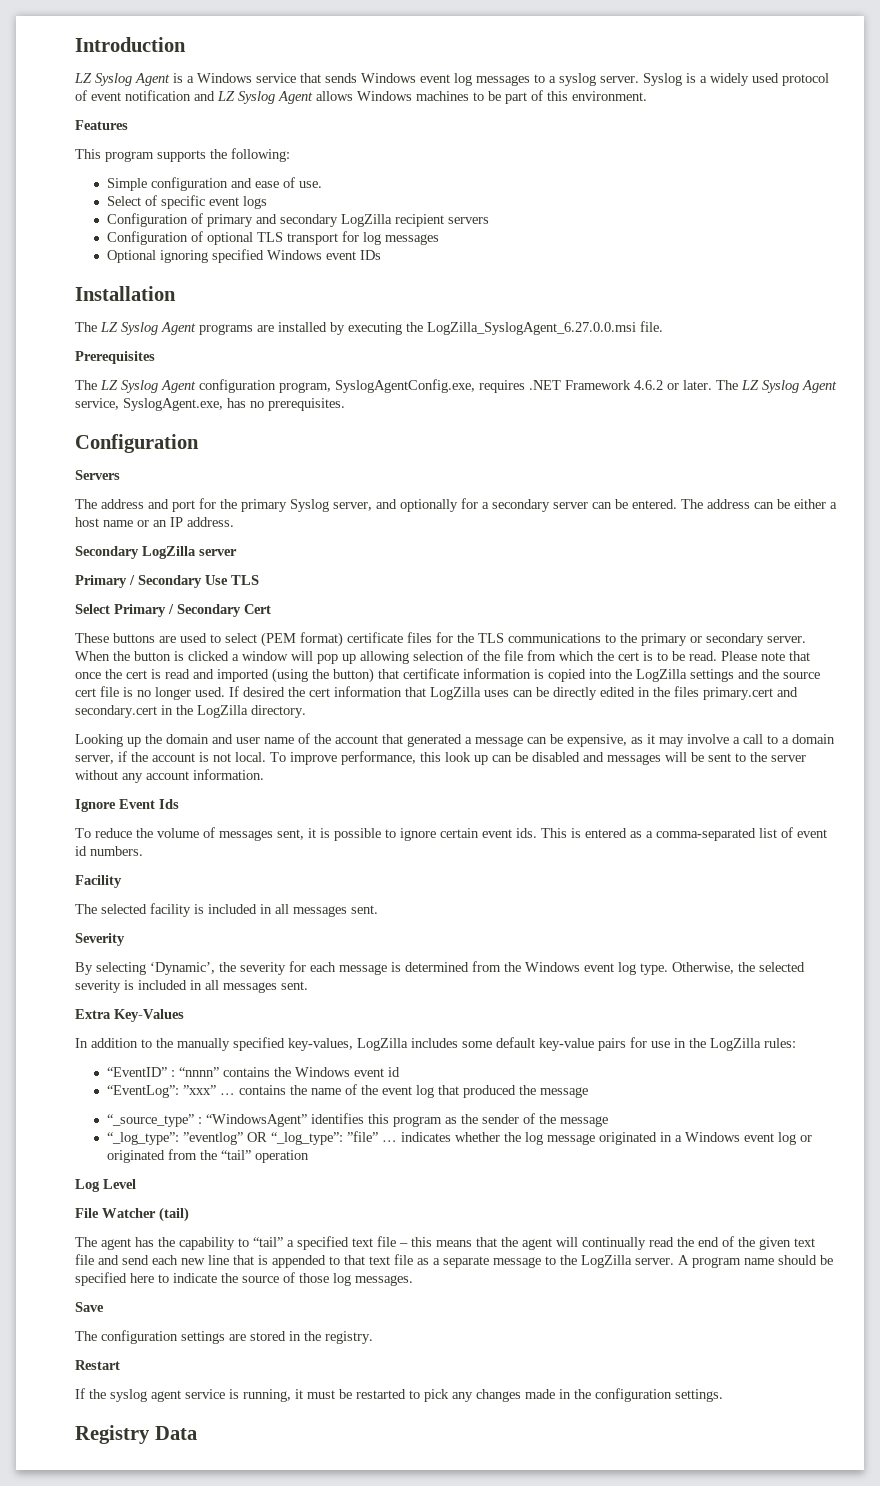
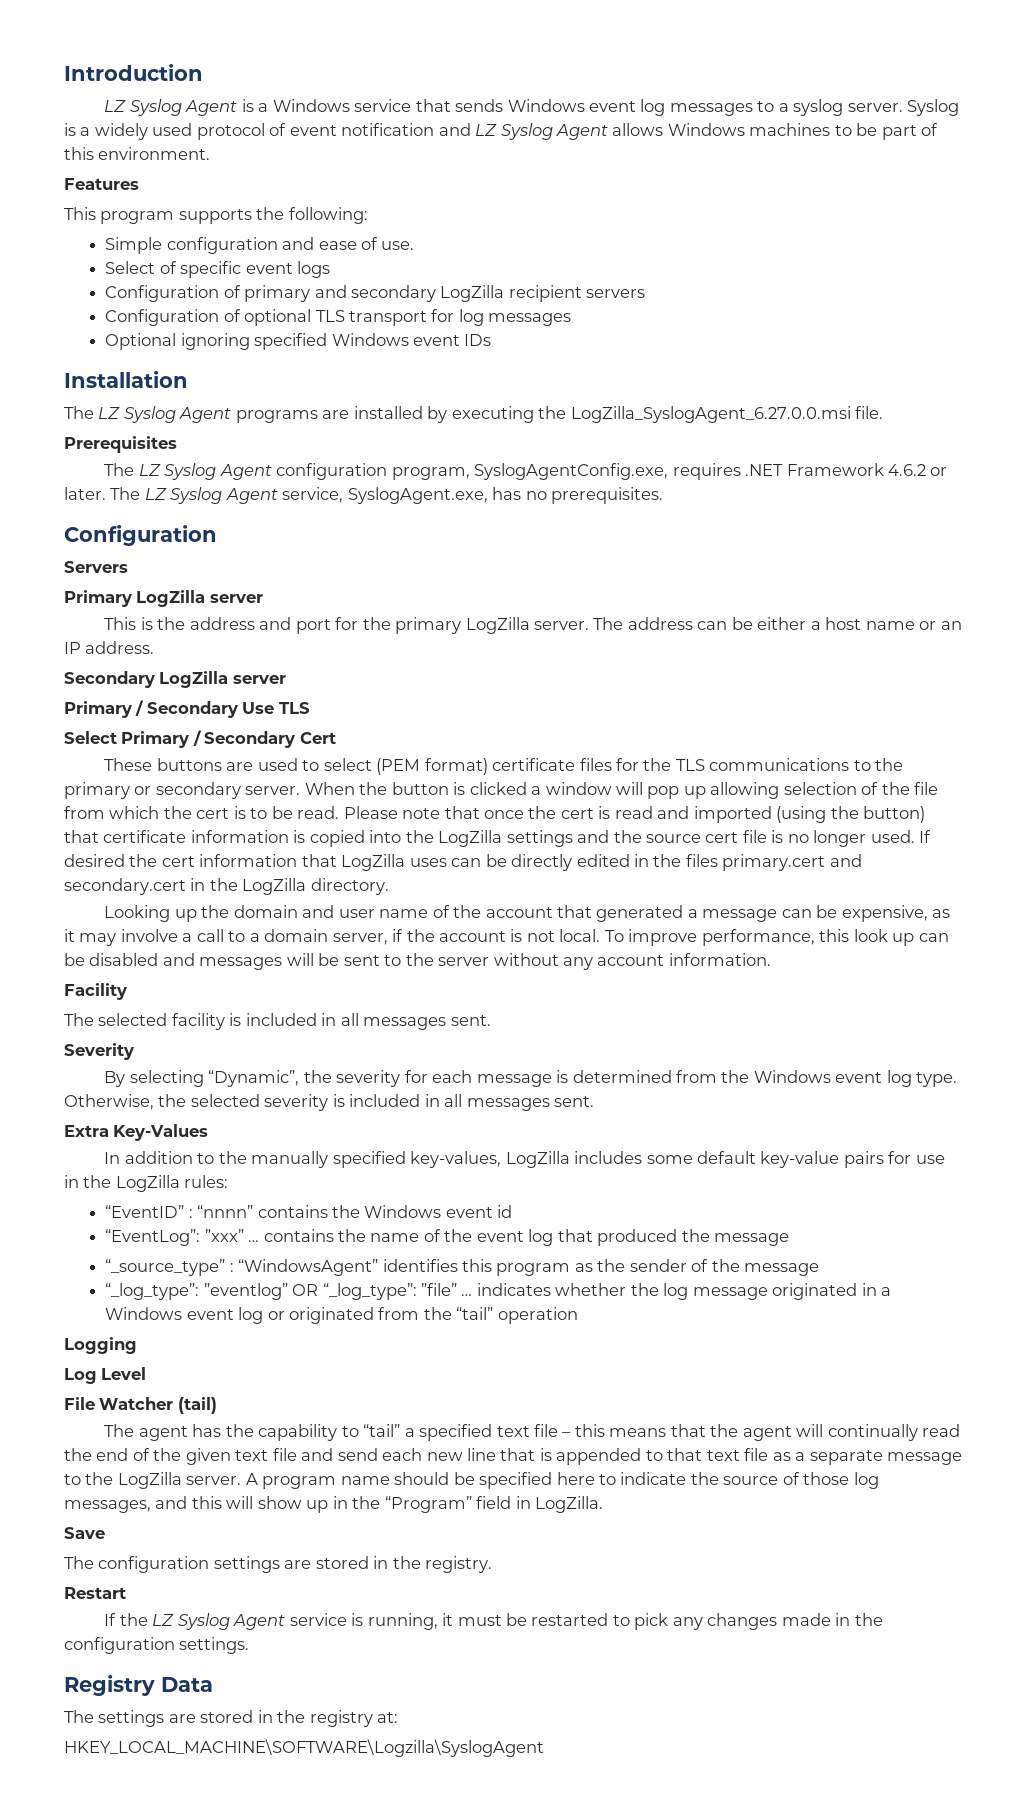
[75,499,97,509] The -> [64,590,263,607] [104,617,186,630] Primary LogZilla server // This is the
[290,498,677,512] Syslog server, and optionally for a secondary server can be entered. -> [465,617,589,634] LogZilla server.
[75,799,179,812] [75,827,827,841] [75,846,143,856] // Ignore Event Ids // To reduce the volume of messages sent, it is possible to ignore certain event ids. This is entered as a comma-separated list of event id numbers. -> (771, 959) none
[150,962,215,975] ‘Dynamic’, -> [208,1070,300,1087] “Dynamic”,
(310, 1156) none -> [64,1337,137,1354] // Logging
[355,1275,413,1286] messages. -> [64,1496,604,1513] messages, and this will show up in the “Program” field in LogZilla.
[110,1389,181,1402] syslog agent -> [152,1613,286,1630] LZ Syslog Agent
(197, 1433) none -> [64,1710,399,1727] [64,1739,544,1757] // The settings are stored in the registry at: // HKEY_LOCAL_MACHINE\SOFTWARE\Logzilla\SyslogAgent

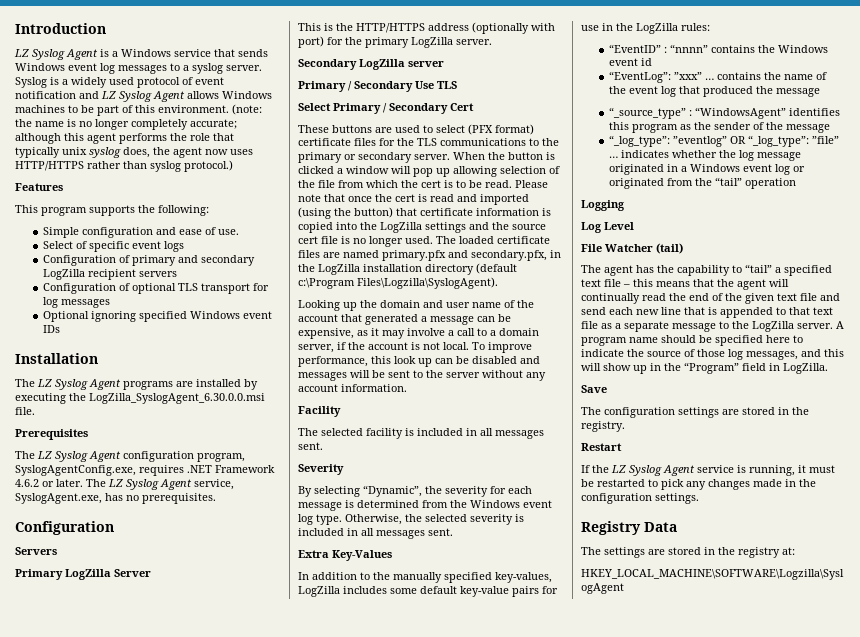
(211, 153) none -> [232,104,262,115] [15,119,237,130] [15,133,234,144] [15,147,253,158] [15,160,233,172] (note: the name is no longer completely accurate; although this agent performs the role that typically unix syslog does, the agent now uses HTTP/HTTPS rather than syslog protocol.)
[570,406,851,423] LogZilla_SyslogAgent_6.27.0.0.msi -> [89,393,265,404] LogZilla_SyslogAgent_6.30.0.0.msi
[209,594,263,603] server -> [114,569,151,577] Server
[189,617,331,634] address and port -> [356,22,555,34] [298,36,324,48] HTTP/HTTPS address (optionally with port)
[593,617,962,630] [64,641,155,654] The address can be either a host name or an IP address. -> (492, 42) none
[376,758,421,775] (PEM -> [468,124,493,135] (PFX
[919,830,932,843] [64,854,862,871] [64,878,389,895] If desired the cert information that LogZilla uses can be directly edited in the files primary.cert and secondary.cert in the LogZilla directory. -> [436,236,550,244] [298,250,561,261] [298,263,517,275] [298,277,498,289] The loaded certificate files are named primary.pfx and secondary.pfx, in the LogZilla installation directory (default c:\Program Files\Logzilla\SyslogAgent).

